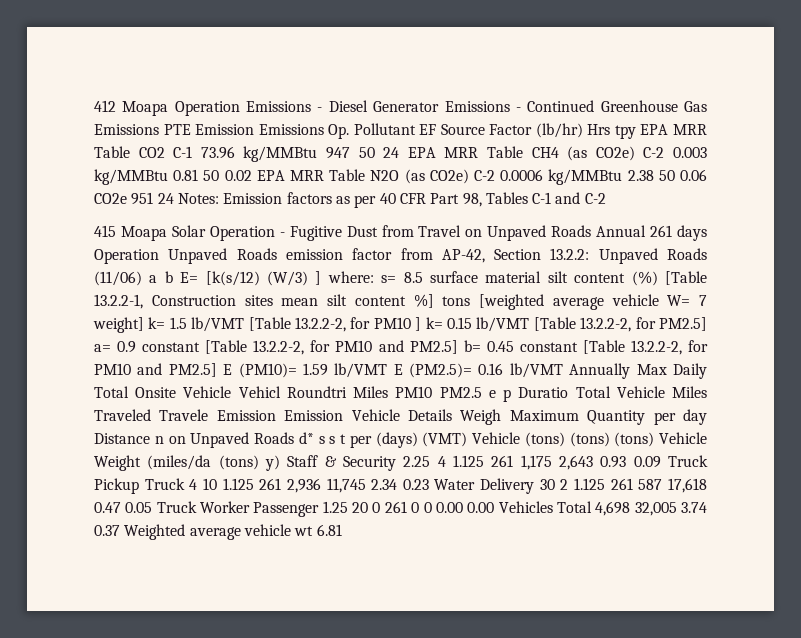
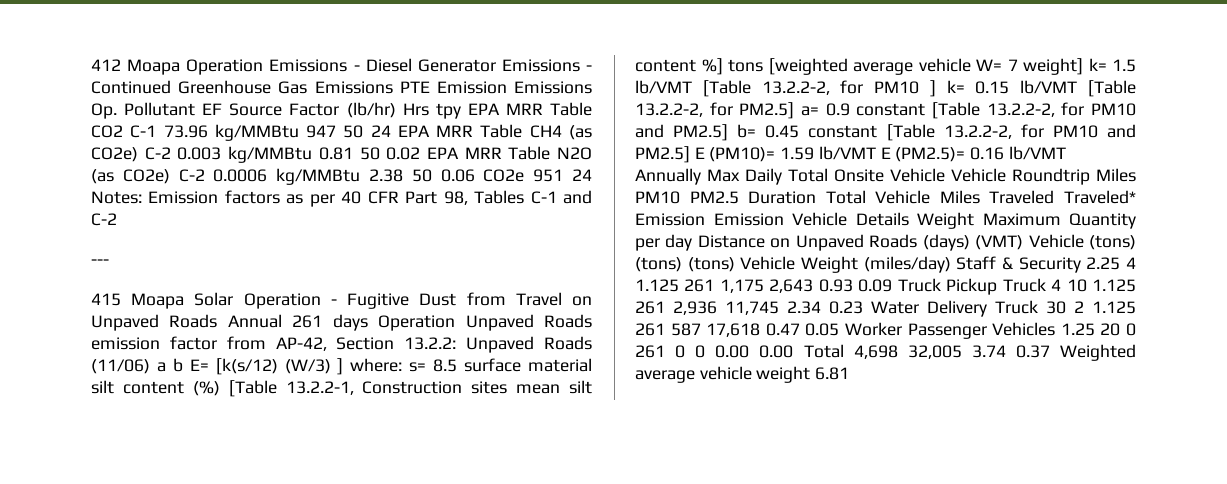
(606, 198) none -> [91,259,109,265] // ---
[238,386,347,398] Vehicl Roundtri -> [951,168,1090,185] Vehicle Roundtrip
[488,387,569,402] e p Duratio -> [748,191,817,204] Duration
[159,409,209,421] Travele -> [1064,190,1136,204] Traveled*
[460,409,502,425] Weigh -> [917,212,974,229] Weight
[154,432,372,448] n on Unpaved Roads d* s s t per -> [770,234,918,251] on Unpaved Roads
[147,455,280,471] (miles/da (tons) y) -> [863,256,951,273] (miles/day)
(535, 486) none -> [995,300,1038,314] Truck
[156,501,197,513] Truck -> (840, 329) none
(320, 509) none -> [992,322,1056,336] Vehicles
[498,501,553,513] Vehicles -> (794, 351) none
[294,526,314,536] wt -> [756,366,811,383] weight

